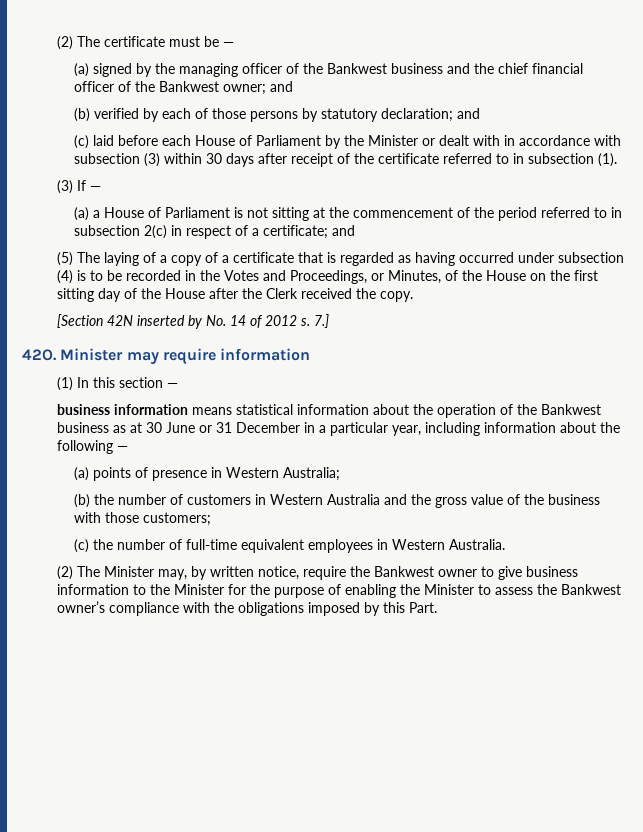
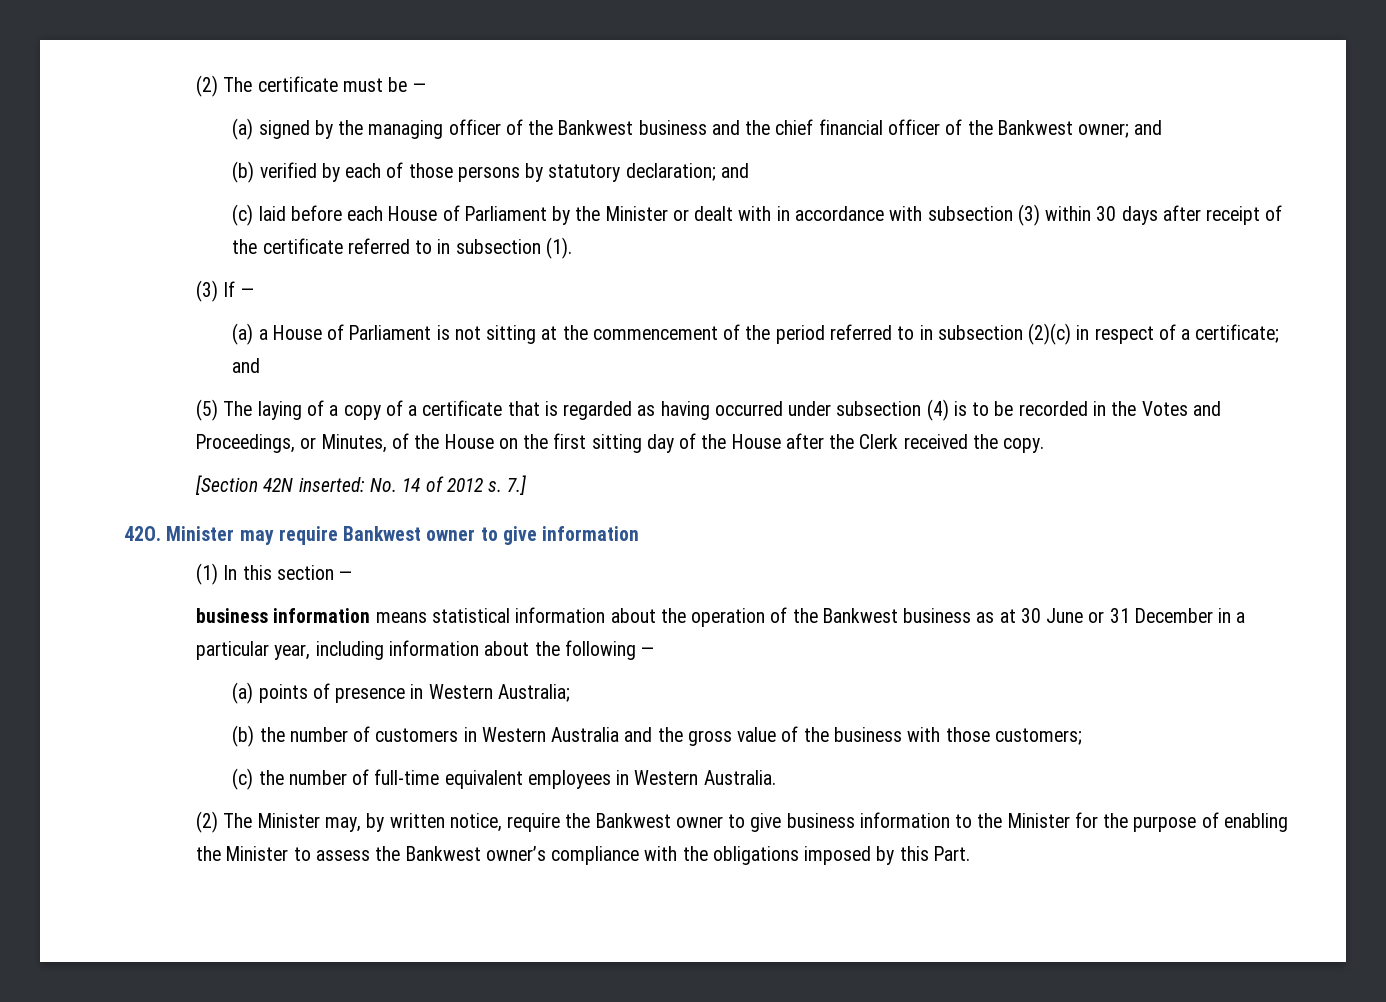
[143,225,167,239] 2(c) -> [1028,323,1072,345] (2)(c)
[136,315,202,329] inserted by -> [298,477,365,492] inserted:
(216, 356) none -> [343,526,537,545] Bankwest owner to give

